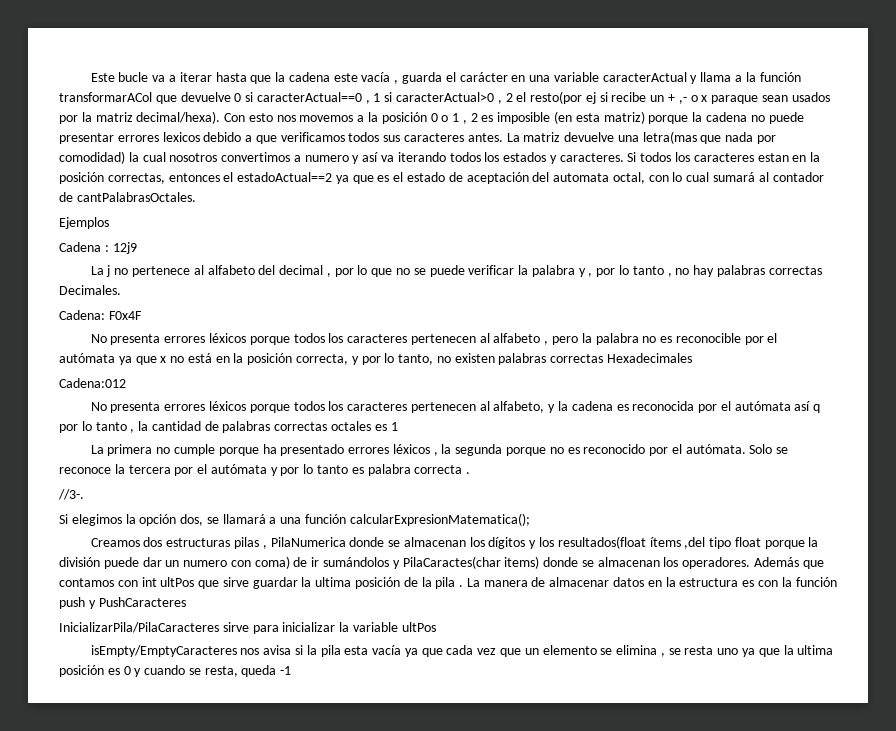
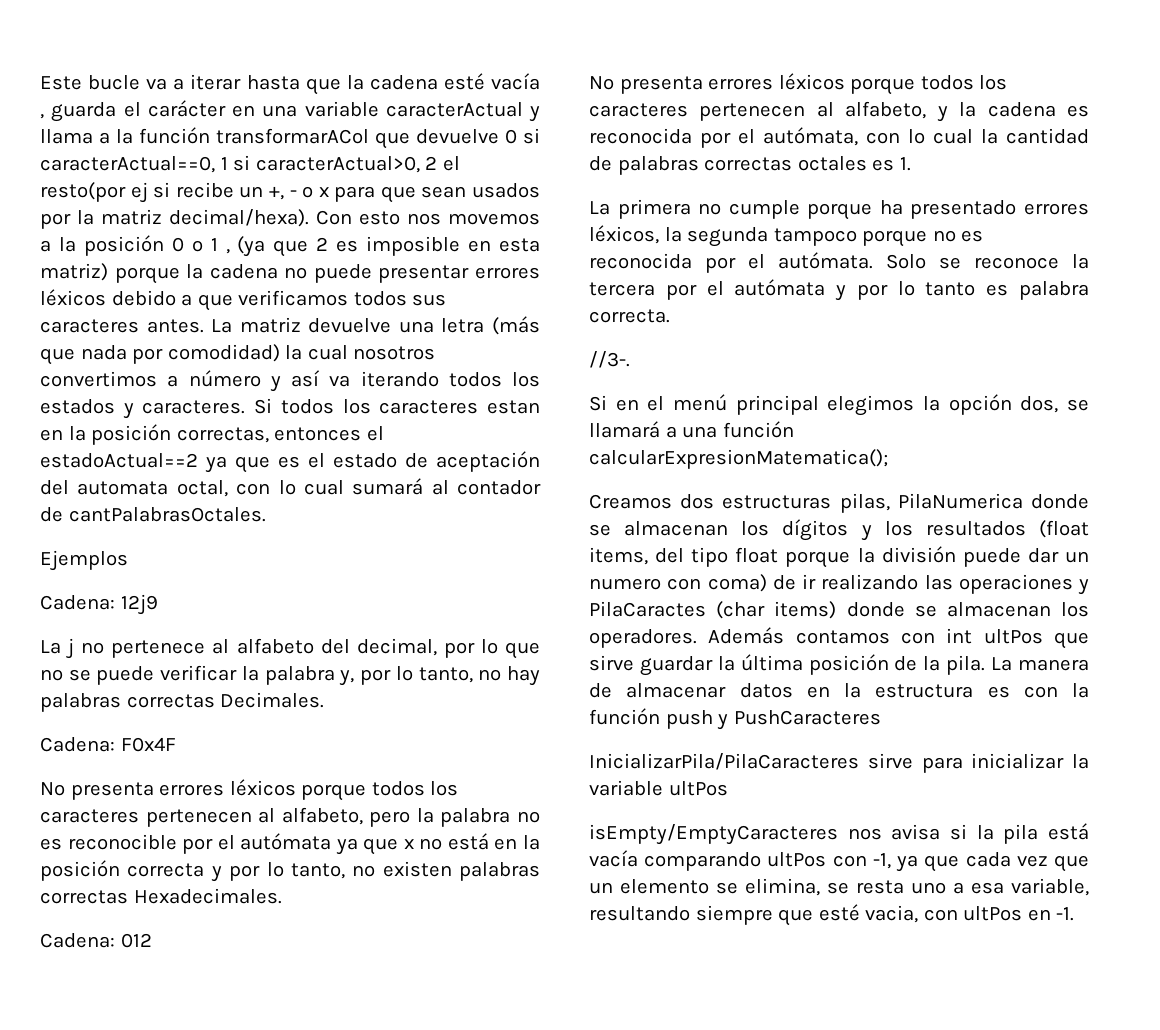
[333,73,358,82] este -> [443,73,485,90] esté
[256,92,502,104] caracterActual==0 , 1 si caracterActual>0 , -> [40,155,420,173] caracterActual==0, 1 si caracterActual>0,
[668,94,759,104] + ,- o x paraque -> [268,186,416,203] +, - o x para que
(467, 122) none -> [237,236,309,257] (ya que
[554,111,573,124] (en -> [468,240,492,252] en
[162,132,200,142] lexicos -> [40,289,106,306] léxicos
[642,131,697,144] letra(mas -> [441,316,540,335] letra (más
[304,155,349,162] numero -> [188,370,261,387] número
[59,242,109,252] Cadena : -> [40,595,115,610] Cadena:
[279,265,331,277] decimal , -> [356,638,437,656] decimal,
[578,265,672,277] y , por lo tanto , -> [339,666,473,686] y, por lo tanto,
[493,333,549,345] alfabeto , -> [281,807,363,825] alfabeto,
[296,354,349,365] correcta, -> [127,863,205,877] correcta
[607,353,693,363] [59,378,126,388] Hexadecimales // Cadena:012 -> [133,888,282,904] [40,933,152,948] Hexadecimales. // Cadena: 012
[734,401,821,413] [59,421,135,433] autómata así q por lo tanto , -> [763,127,973,146] autómata, con lo cual
[390,422,398,431] 1 -> [899,157,911,171] 1.
[392,444,438,456] léxicos , -> [589,225,659,244] léxicos,
(503, 450) none -> [773,228,857,246] tampoco
[583,444,646,454] reconocido -> [589,253,692,269] reconocida
[414,465,471,474] correcta . -> [589,309,670,323] correcta.
(68, 519) none -> [615,394,819,415] en el menú principal
[233,537,267,549] pilas , -> [839,493,890,513] pilas,
[557,536,706,549] resultados(float ítems ,del -> [925,520,1089,538] [589,547,685,565] resultados (float items, del
[323,556,501,569] sumándolos y PilaCaractes(char -> [821,574,1089,595] [589,601,766,619] realizando las operaciones y PilaCaractes (char
[802,560,824,569] que -> (785, 635) none
[315,577,352,587] ultima -> [740,654,803,671] última
[435,577,464,589] pila . -> [946,655,986,675] pila.
[344,645,402,655] esta vacía -> [1048,823,1089,840] [589,850,891,871] está vacía comparando ultPos con -1,
[616,645,665,657] elimina , -> [745,878,820,896] elimina,
[742,645,834,657] [59,665,292,677] ya que la ultima posición es 0 y cuando se resta, queda -1 -> [953,878,1089,896] [589,904,1075,926] a esa variable, resultando siempre que esté vacia, con ultPos en -1.

